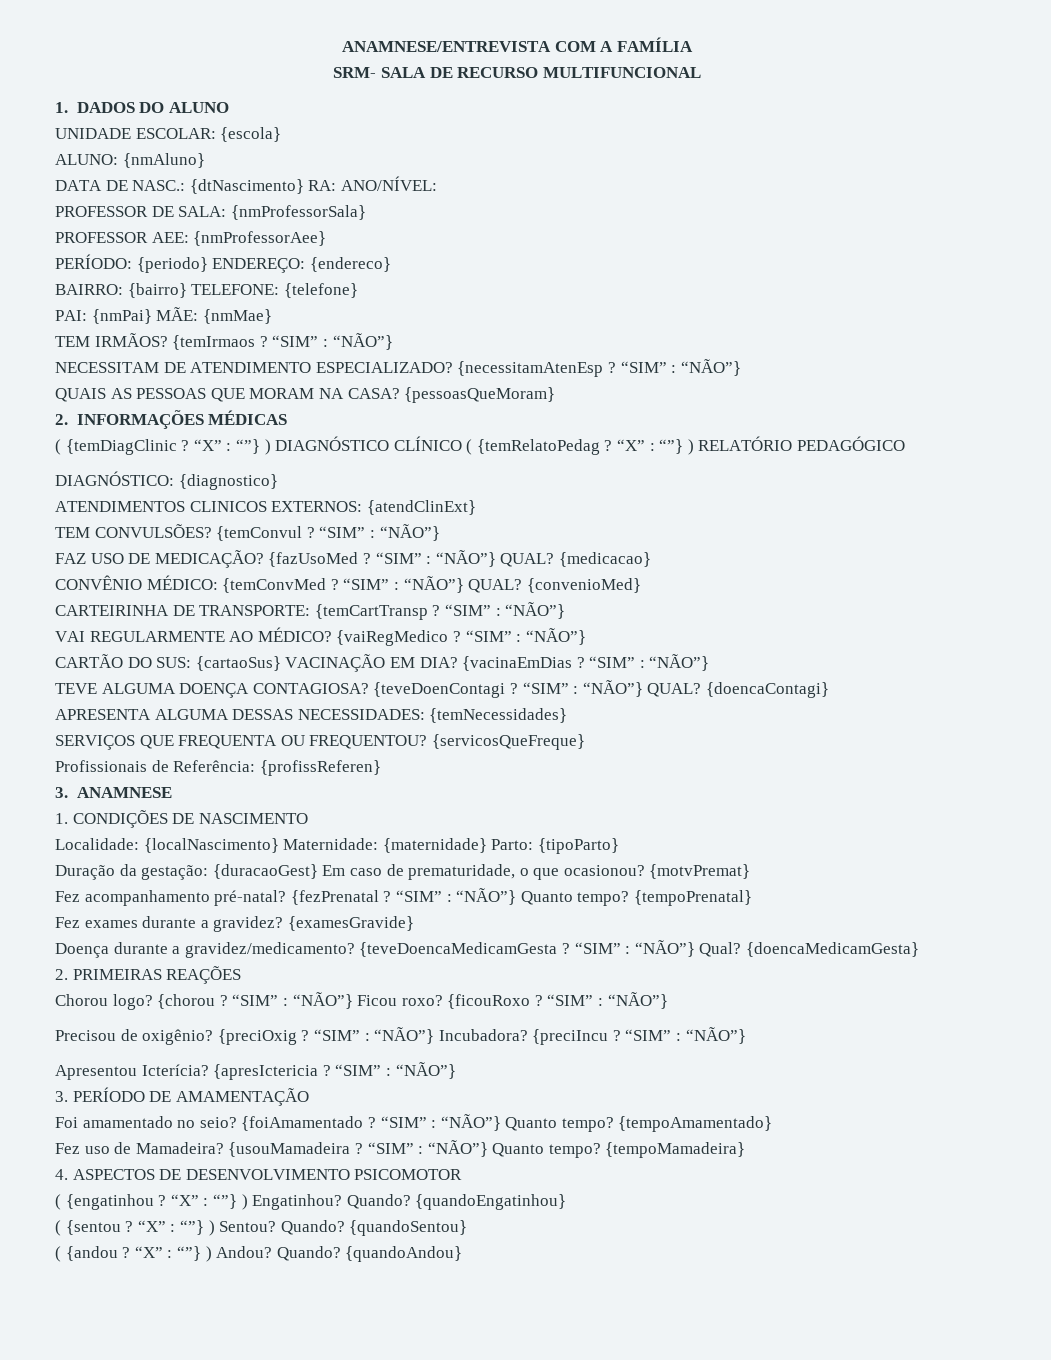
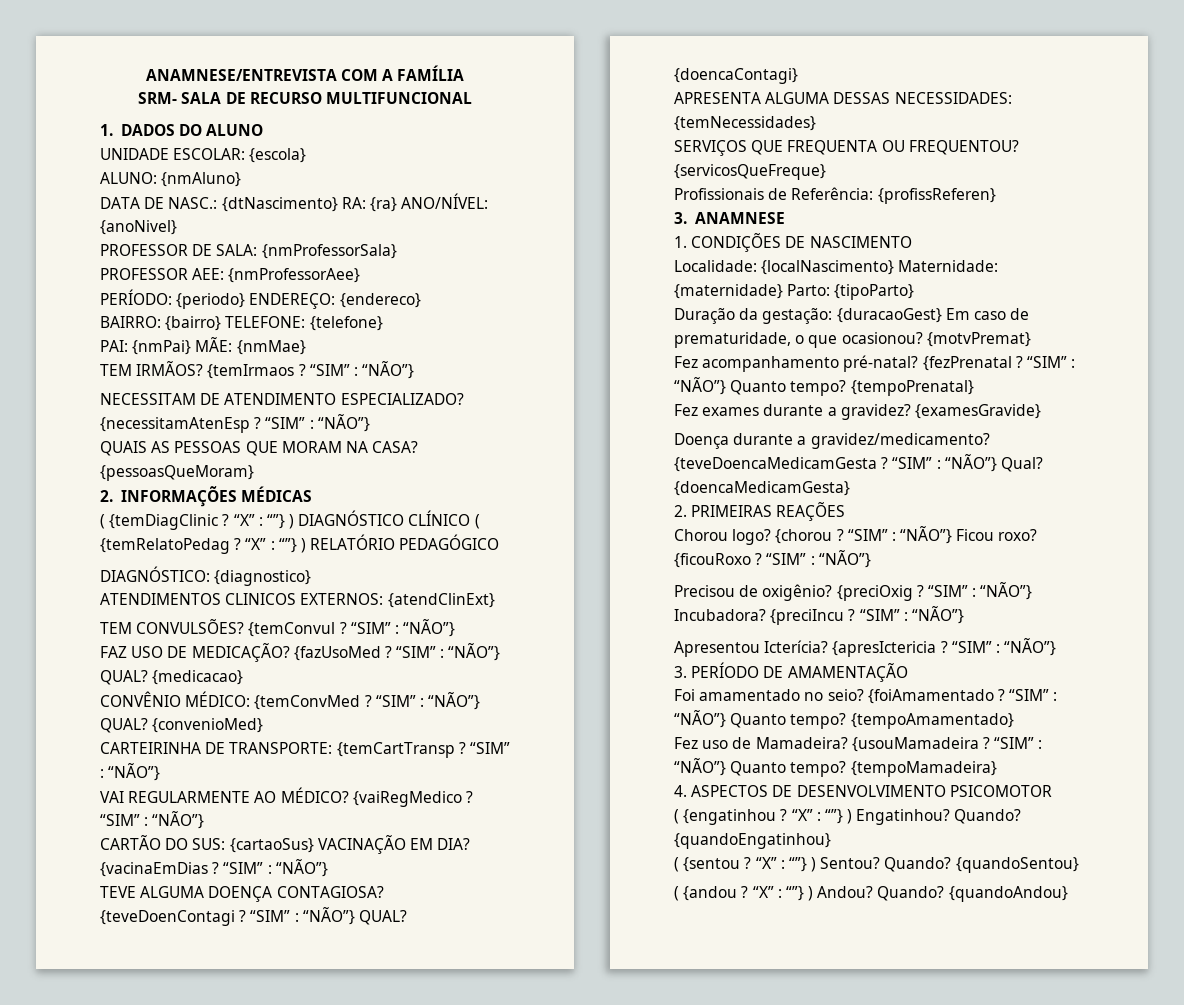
(337, 185) none -> [369,197,397,212] {ra}
(437, 183) none -> [100,220,177,235] {anoNivel}

